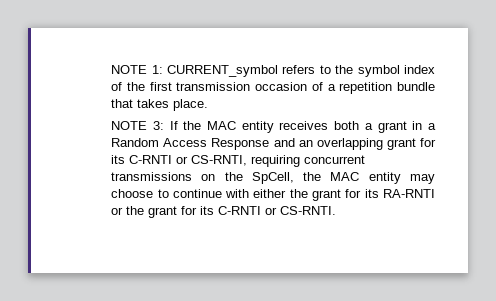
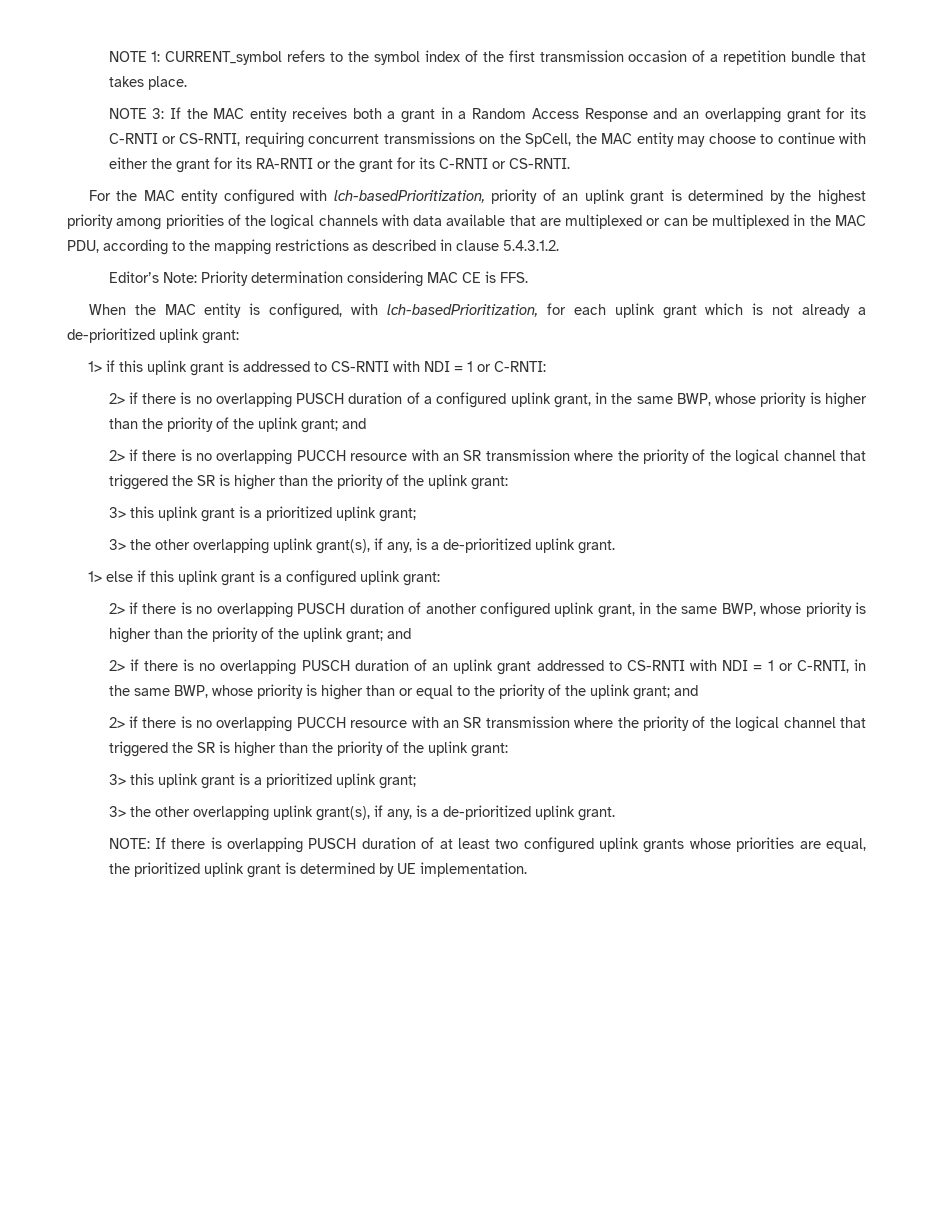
(337, 210) none -> [88,189,866,205] [67,214,867,230] [67,239,559,255] [108,271,528,287] [88,303,866,319] [67,328,239,344] [87,360,546,376] [108,392,868,408] [108,417,366,433] [108,449,866,465] [108,474,508,490] [108,506,416,522] [108,538,615,554] [87,570,440,586] [108,602,866,618] [108,627,411,643] [108,659,866,675] [108,684,698,700] [108,716,866,732] [108,741,508,757] [108,773,416,789] [108,805,615,821] [108,837,866,853] [108,862,527,878] // For the MAC entity configured with lch-basedPrioritization, priority of an uplink grant is determined by the highest priority among priorities of the logical channels with data available that are multiplexed or can be multiplexed in the MAC PDU, according to the mapping restrictions as described in clause 5.4.3.1.2. // Editor’s Note: Priority determination considering MAC CE is FFS. // When the MAC entity is configured, with lch-basedPrioritization, for each uplink grant which is not already a de-prioritized uplink grant: // 1> if this uplink grant is addressed to CS-RNTI with NDI = 1 or C-RNTI: // 2> if there is no overlapping PUSCH duration of a configured uplink grant, in the same BWP, whose priority is higher than the priority of the uplink grant; and // 2> if there is no overlapping PUCCH resource with an SR transmission where the priority of the logical channel that triggered the SR is higher than the priority of the uplink grant: // 3> this uplink grant is a prioritized uplink grant; // 3> the other overlapping uplink grant(s), if any, is a de-prioritized uplink grant. // 1> else if this uplink grant is a configured uplink grant: // 2> if there is no overlapping PUSCH duration of another configured uplink grant, in the same BWP, whose priority is higher than the priority of the uplink grant; and // 2> if there is no overlapping PUSCH duration of an uplink grant addressed to CS-RNTI with NDI = 1 or C-RNTI, in the same BWP, whose priority is higher than or equal to the priority of the uplink grant; and // 2> if there is no overlapping PUCCH resource with an SR transmission where the priority of the logical channel that triggered the SR is higher than the priority of the uplink grant: // 3> this uplink grant is a prioritized uplink grant; // 3> the other overlapping uplink grant(s), if any, is a de-prioritized uplink grant. // NOTE: If there is overlapping PUSCH duration of at least two configured uplink grants whose priorities are equal, the prioritized uplink grant is determined by UE implementation.

